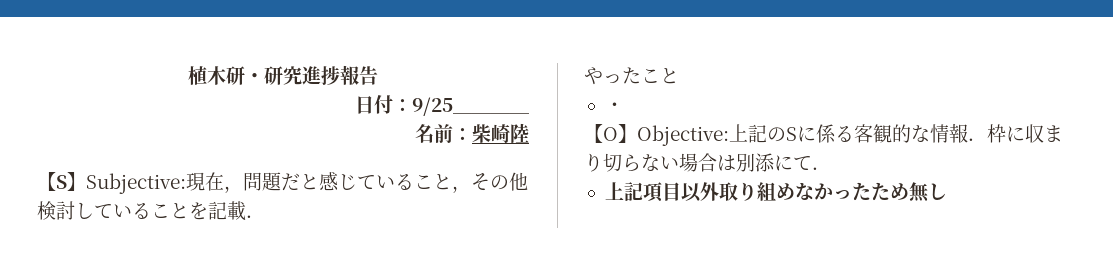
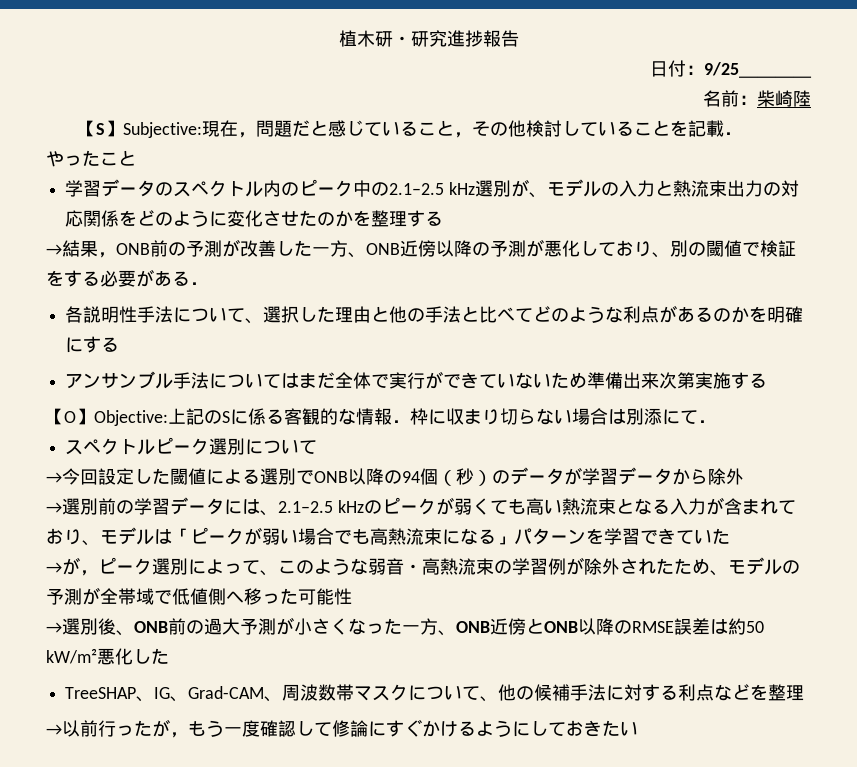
[604,102,624,112] ・ -> [65,179,799,198] [65,210,444,227] [46,239,796,258] [46,269,208,287] [65,305,804,324] [65,336,120,353] [65,371,768,389] 学習データのスペクトル内のピーク中の2.1–2.5 kHz選別が、モデルの入力と熱流束出力の対応関係をどのように変化させたのかを整理する // →結果，ONB前の予測が改善した一方、ONB近傍以降の予測が悪化しており、別の閾値で検証をする必要がある． // 各説明性手法について、選択した理由と他の手法と比べてどのような利点があるのかを明確にする // アンサンブル手法についてはまだ全体で実行ができていないため準備出来次第実施する
[604,182,947,203] 上記項目以外取り組めなかったため無し -> [65,437,318,455] [46,467,744,486] [46,497,796,516] [46,527,730,546] [46,557,800,576] [46,587,352,605] [46,617,764,636] [46,648,169,665] [65,684,805,702] [46,719,638,738] スペクトルピーク選別について // →今回設定した閾値による選別でONB以降の94個（秒）のデータが学習データから除外 // →選別前の学習データには、2.1–2.5 kHzのピークが弱くても高い熱流束となる入力が含まれており、モデルは「ピークが弱い場合でも高熱流束になる」パターンを学習できていた // →が，ピーク選別によって、このような弱音・高熱流束の学習例が除外されたため、モデルの予測が全帯域で低値側へ移った可能性 // →選別後、ONB前の過大予測が小さくなった一方、ONB近傍とONB以降のRMSE誤差は約50 kW/m²悪化した // TreeSHAP、IG、Grad-CAM、周波数帯マスクについて、他の候補手法に対する利点などを整理 // →以前行ったが，もう一度確認して修論にすぐかけるようにしておきたい

